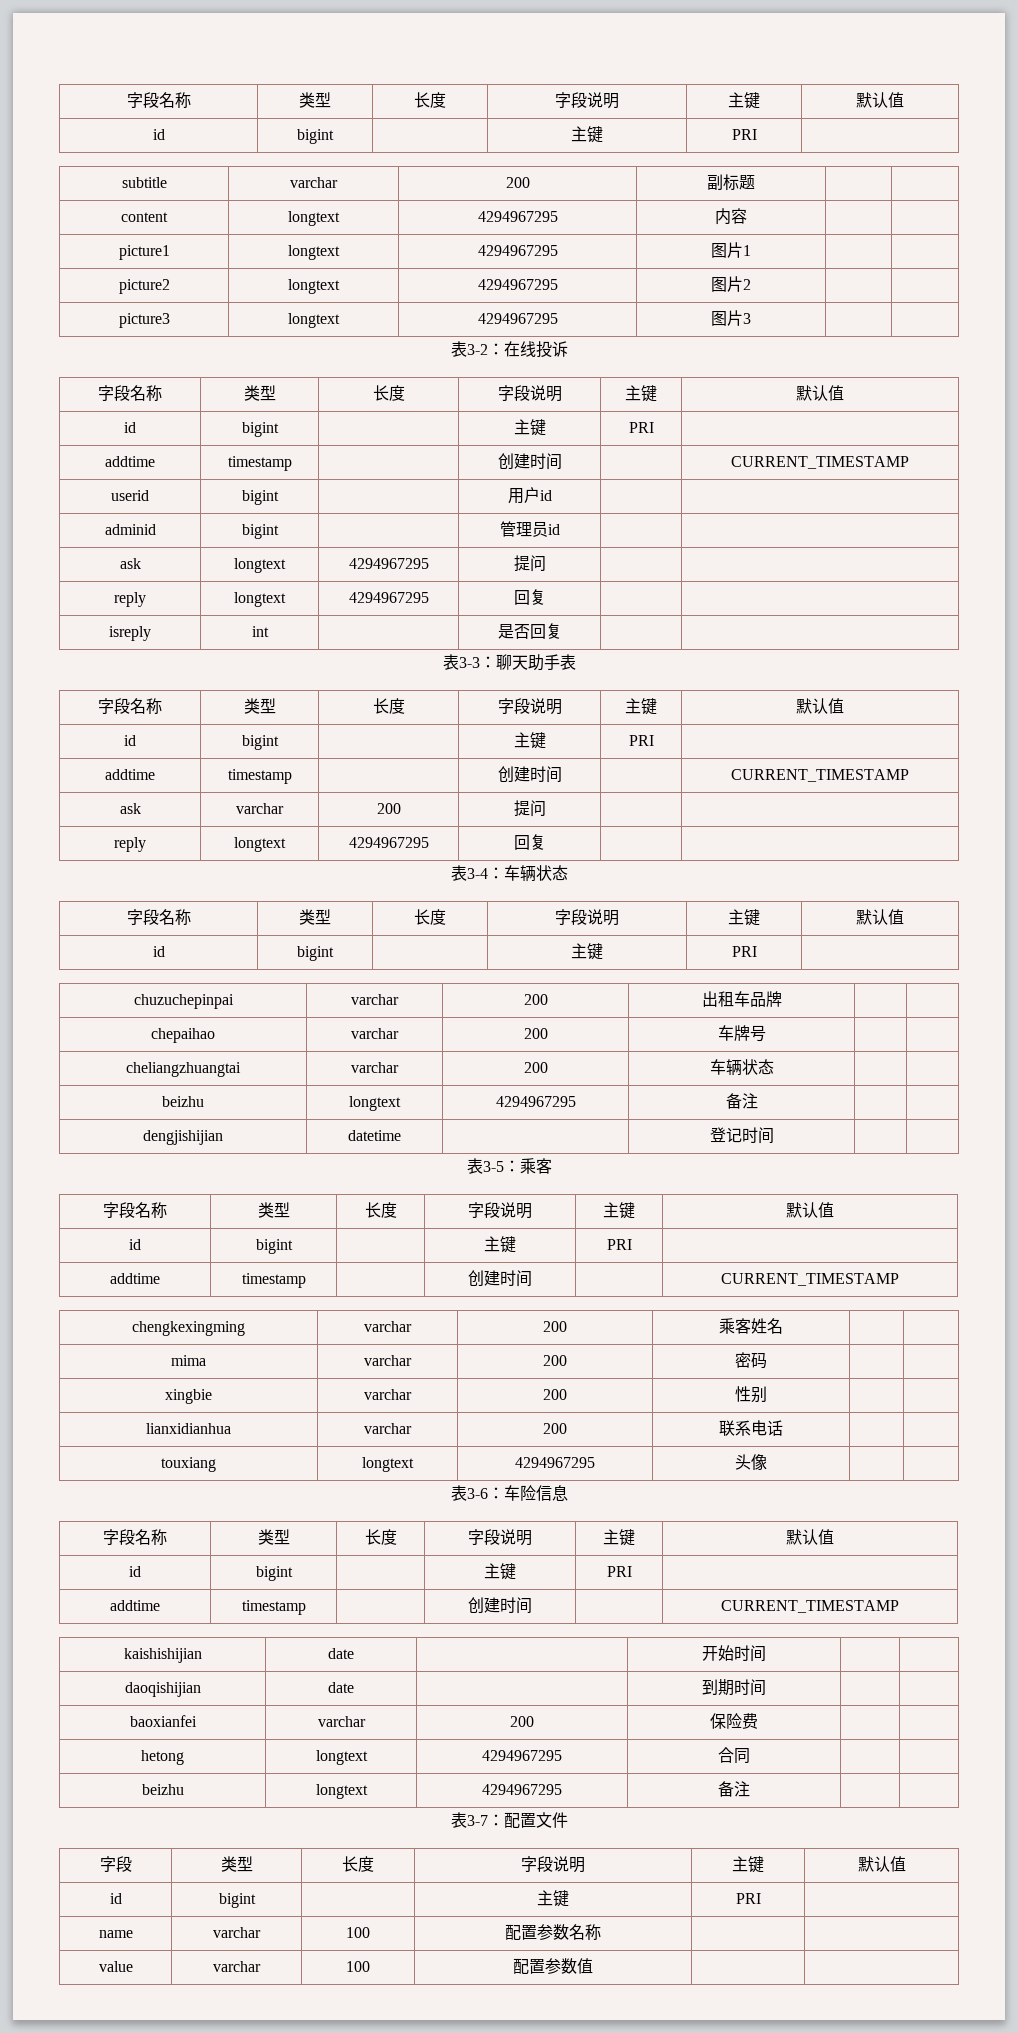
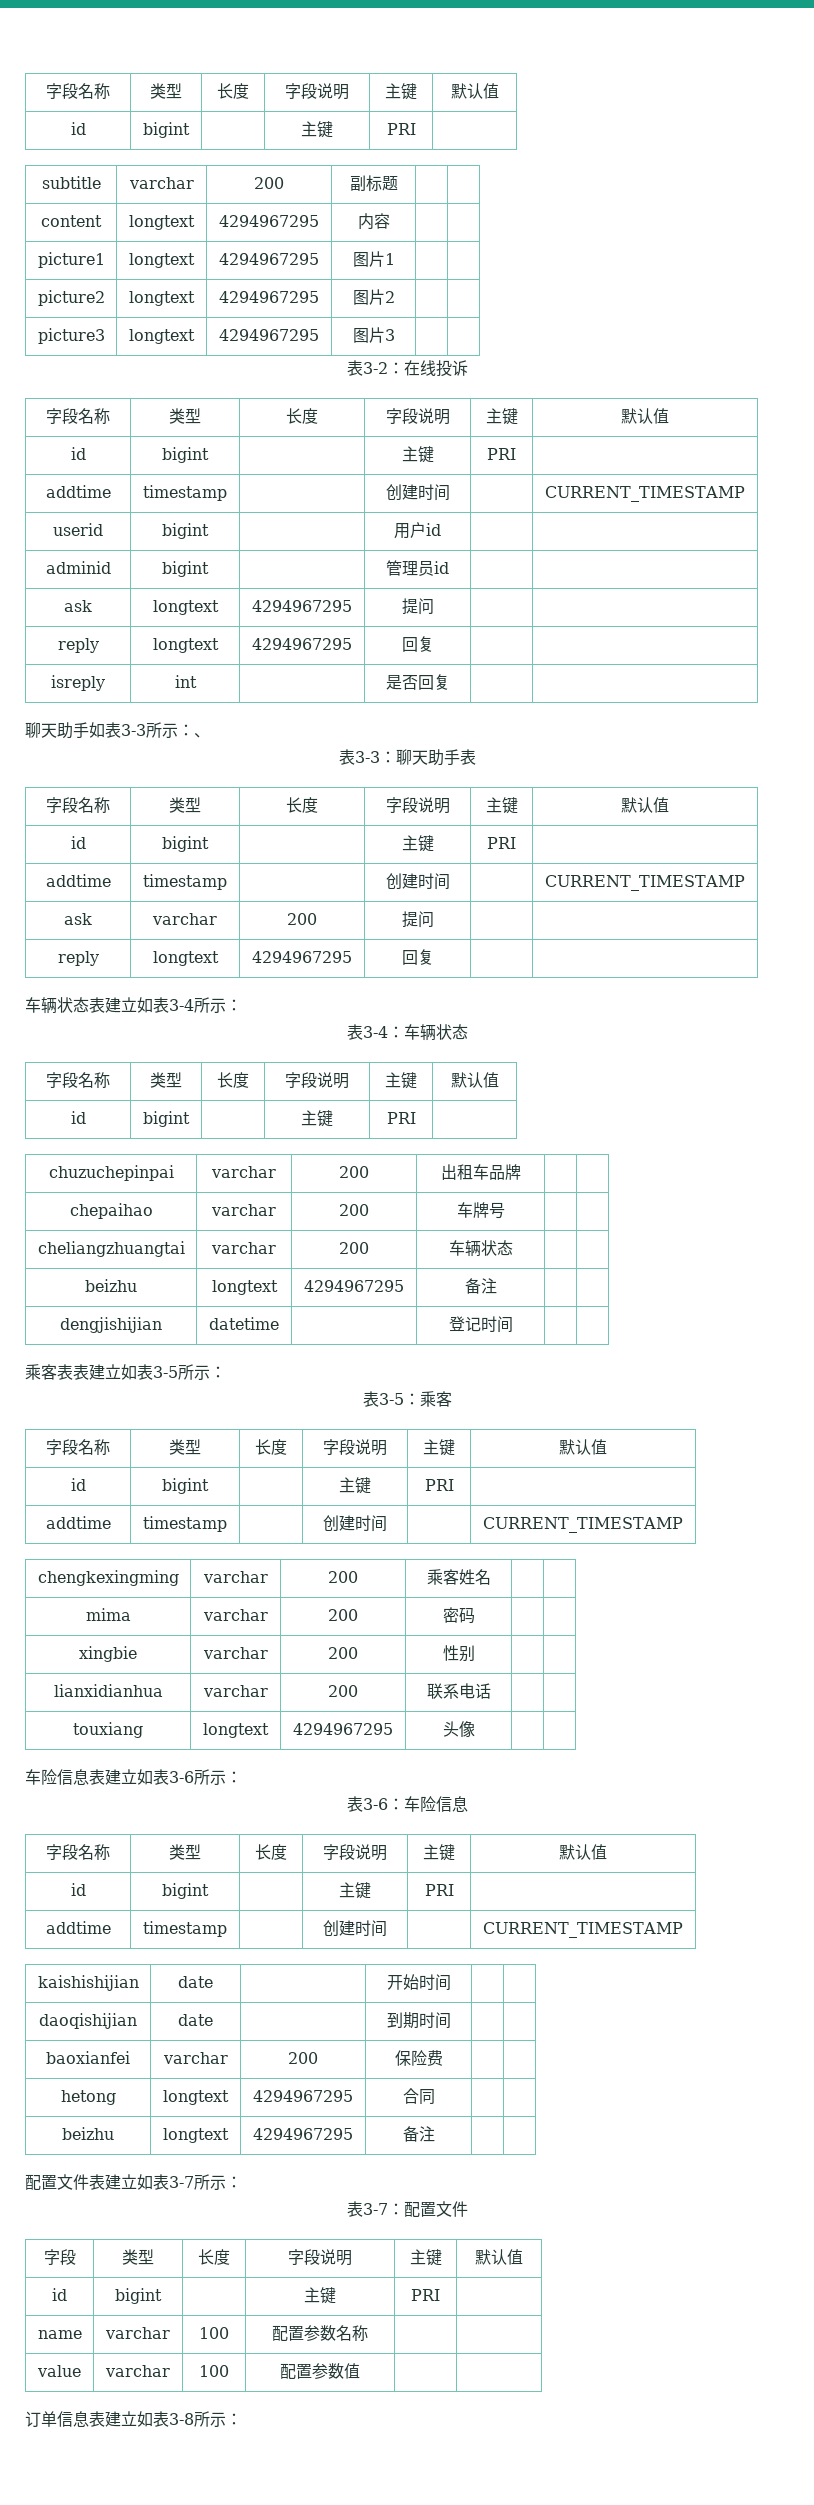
(562, 631) none -> [25,722,210,739] // 聊天助手如表3-3所示：、
(546, 842) none -> [25,997,242,1014] // 车辆状态表建立如表3-4所示：
(774, 1135) none -> [25,1364,226,1380] // 乘客表表建立如表3-5所示：
(767, 1462) none -> [25,1769,242,1785] // 车险信息表建立如表3-6所示：
(750, 1789) none -> [25,2174,242,2190] // 配置文件表建立如表3-7所示：
(593, 1966) none -> [25,2411,242,2427] // 订单信息表建立如表3-8所示：

